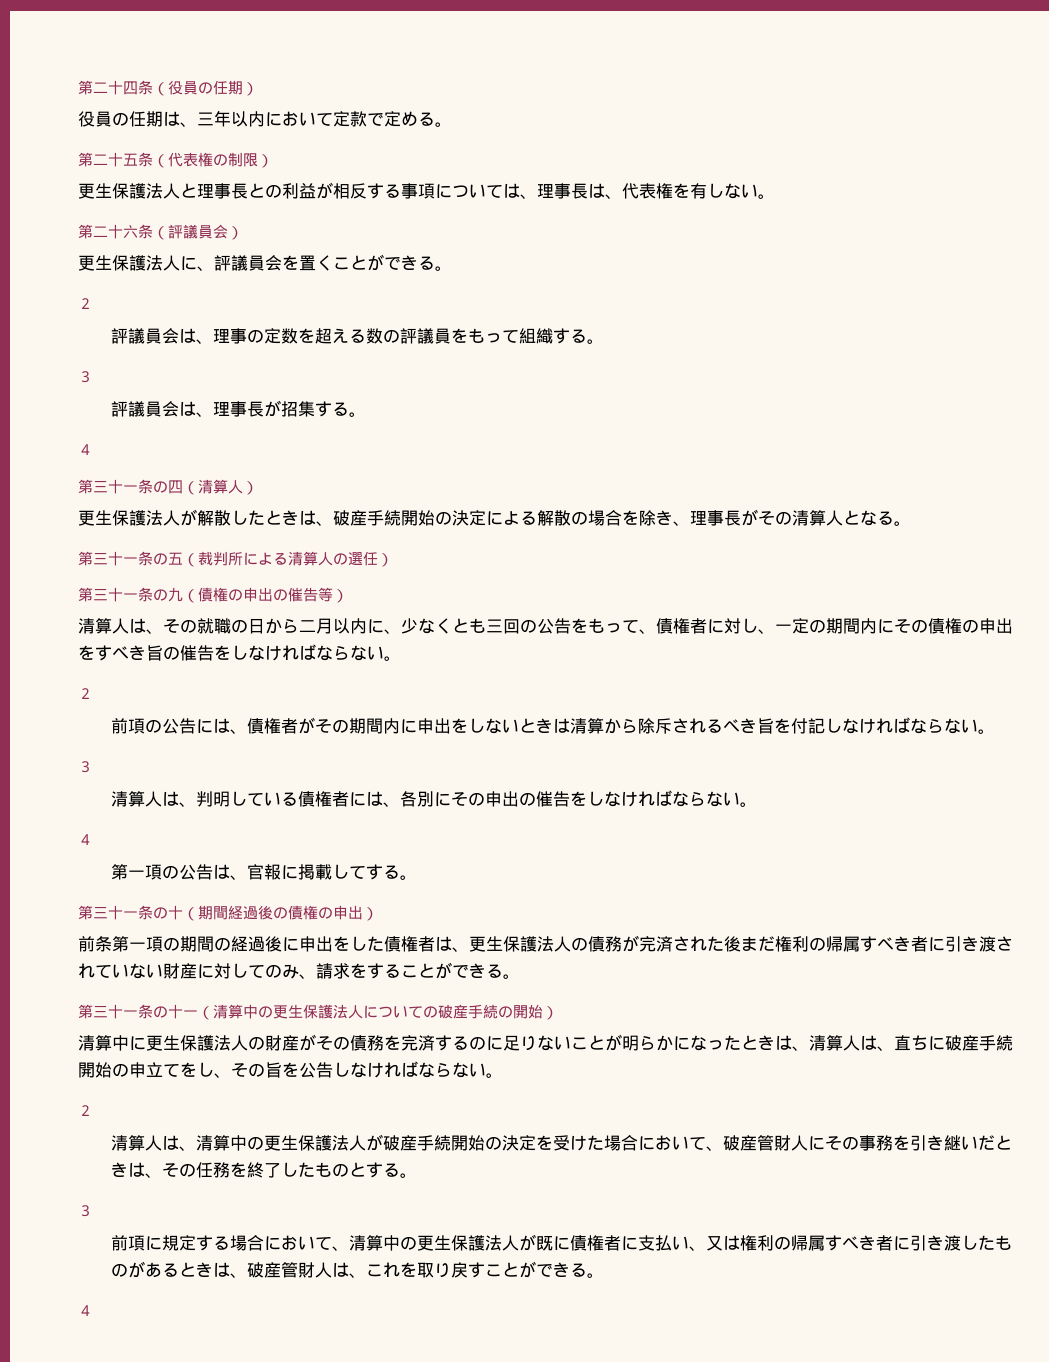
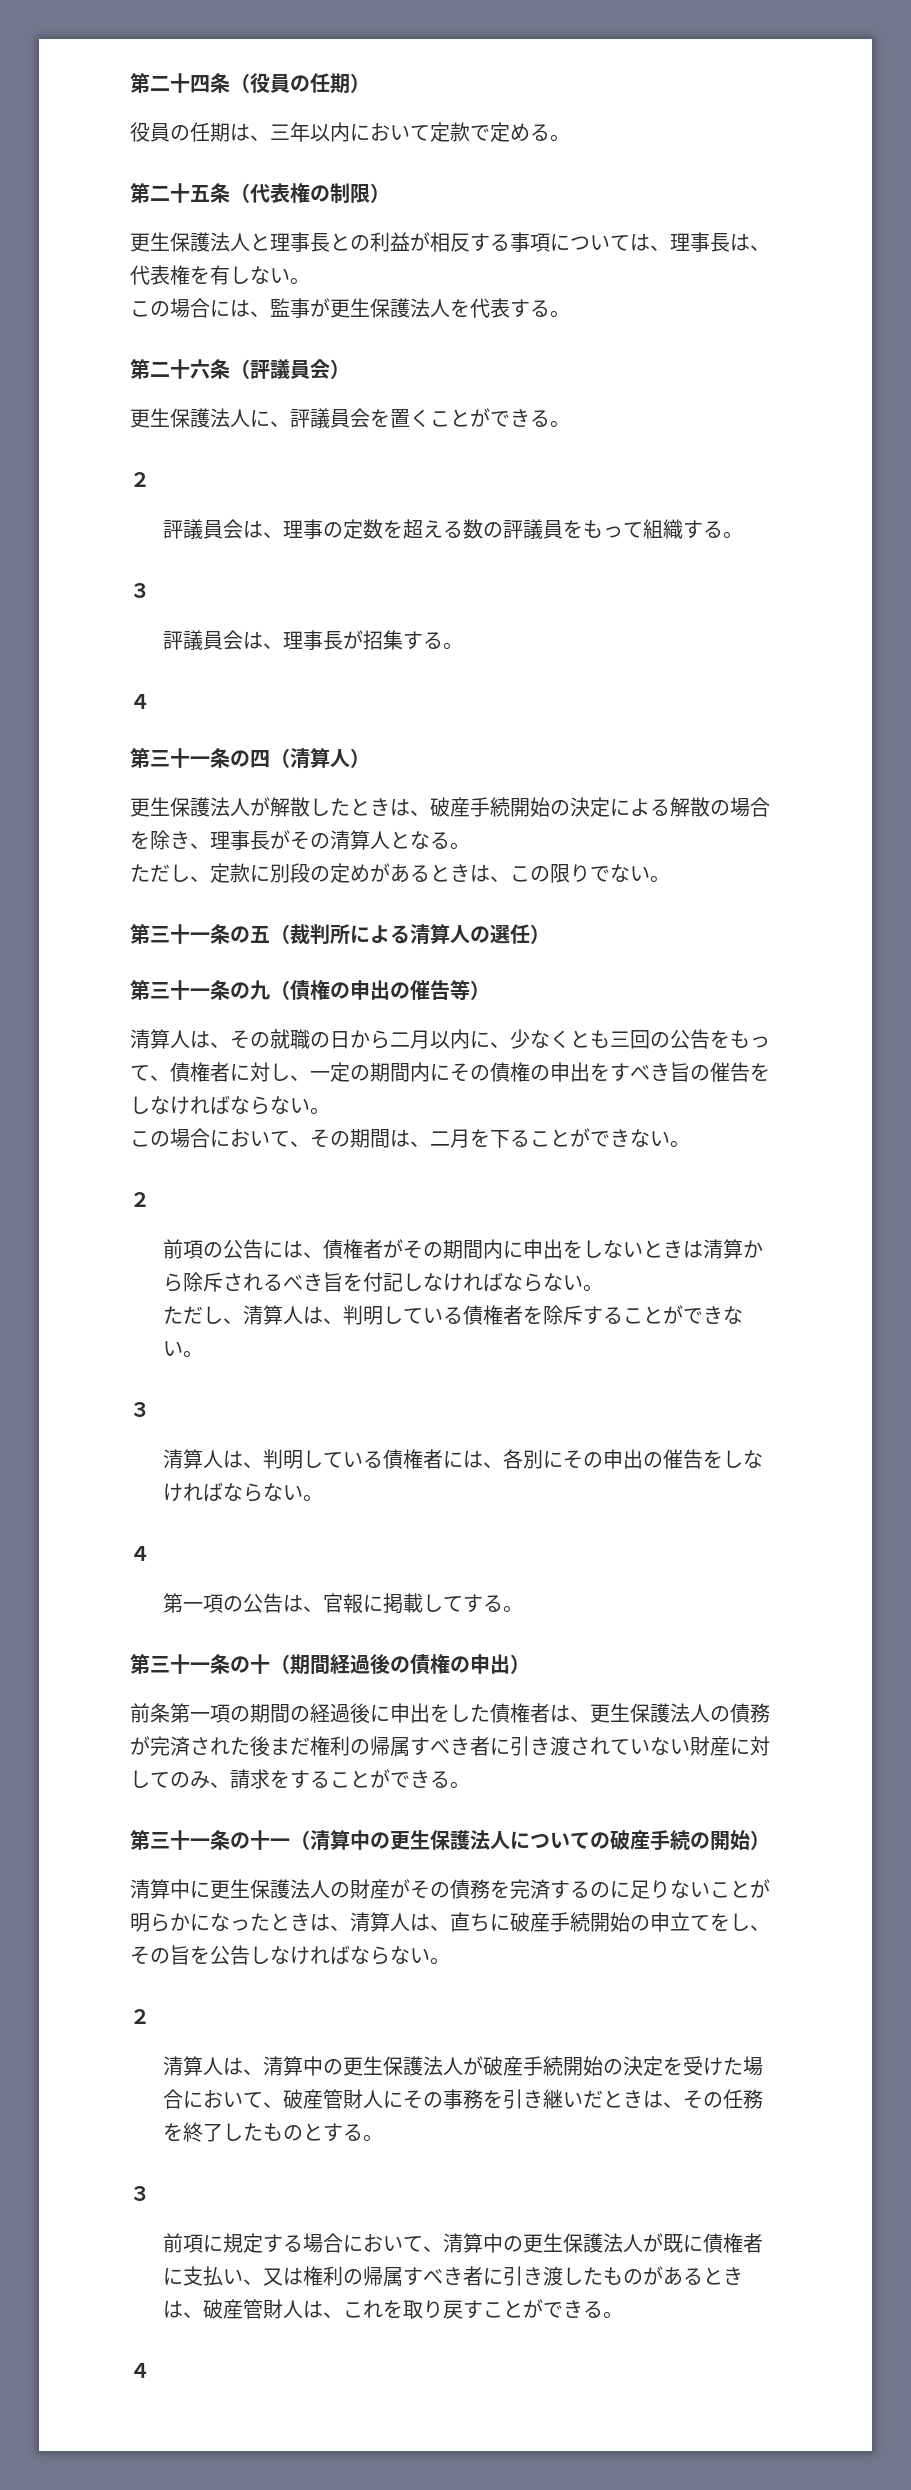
(775, 196) none -> [130,298,570,318] // この場合には、監事が更生保護法人を代表する。
(911, 523) none -> [130,863,670,883] // ただし、定款に別段の定めがあるときは、この限りでない。
(401, 658) none -> [130,1128,690,1148] // この場合において、その期間は、二月を下ることができない。
(996, 731) none -> [162,1305,743,1325] [162,1341,203,1358] // ただし、清算人は、判明している債権者を除斥することができない。

